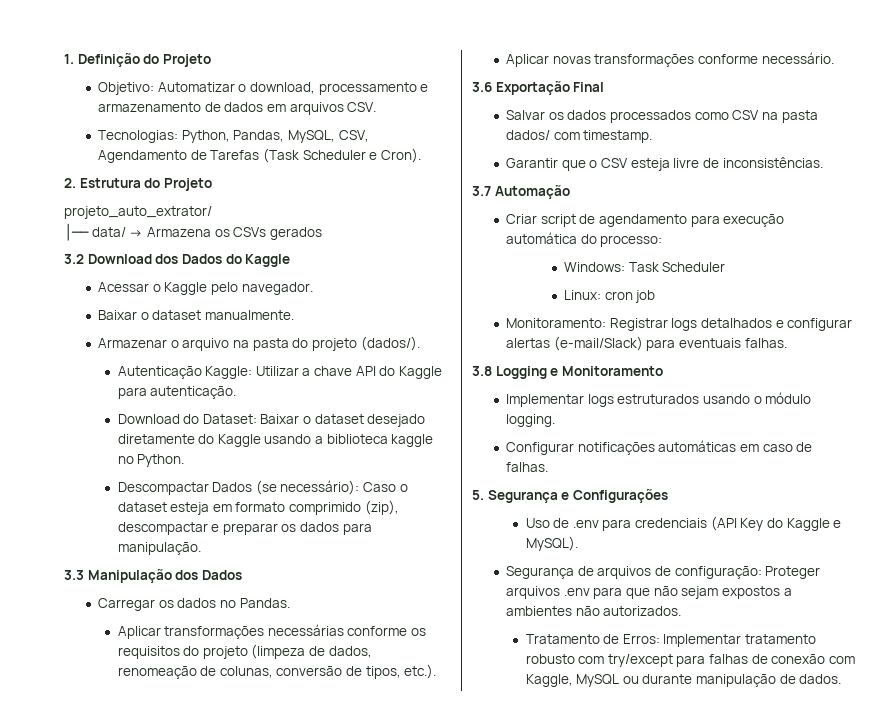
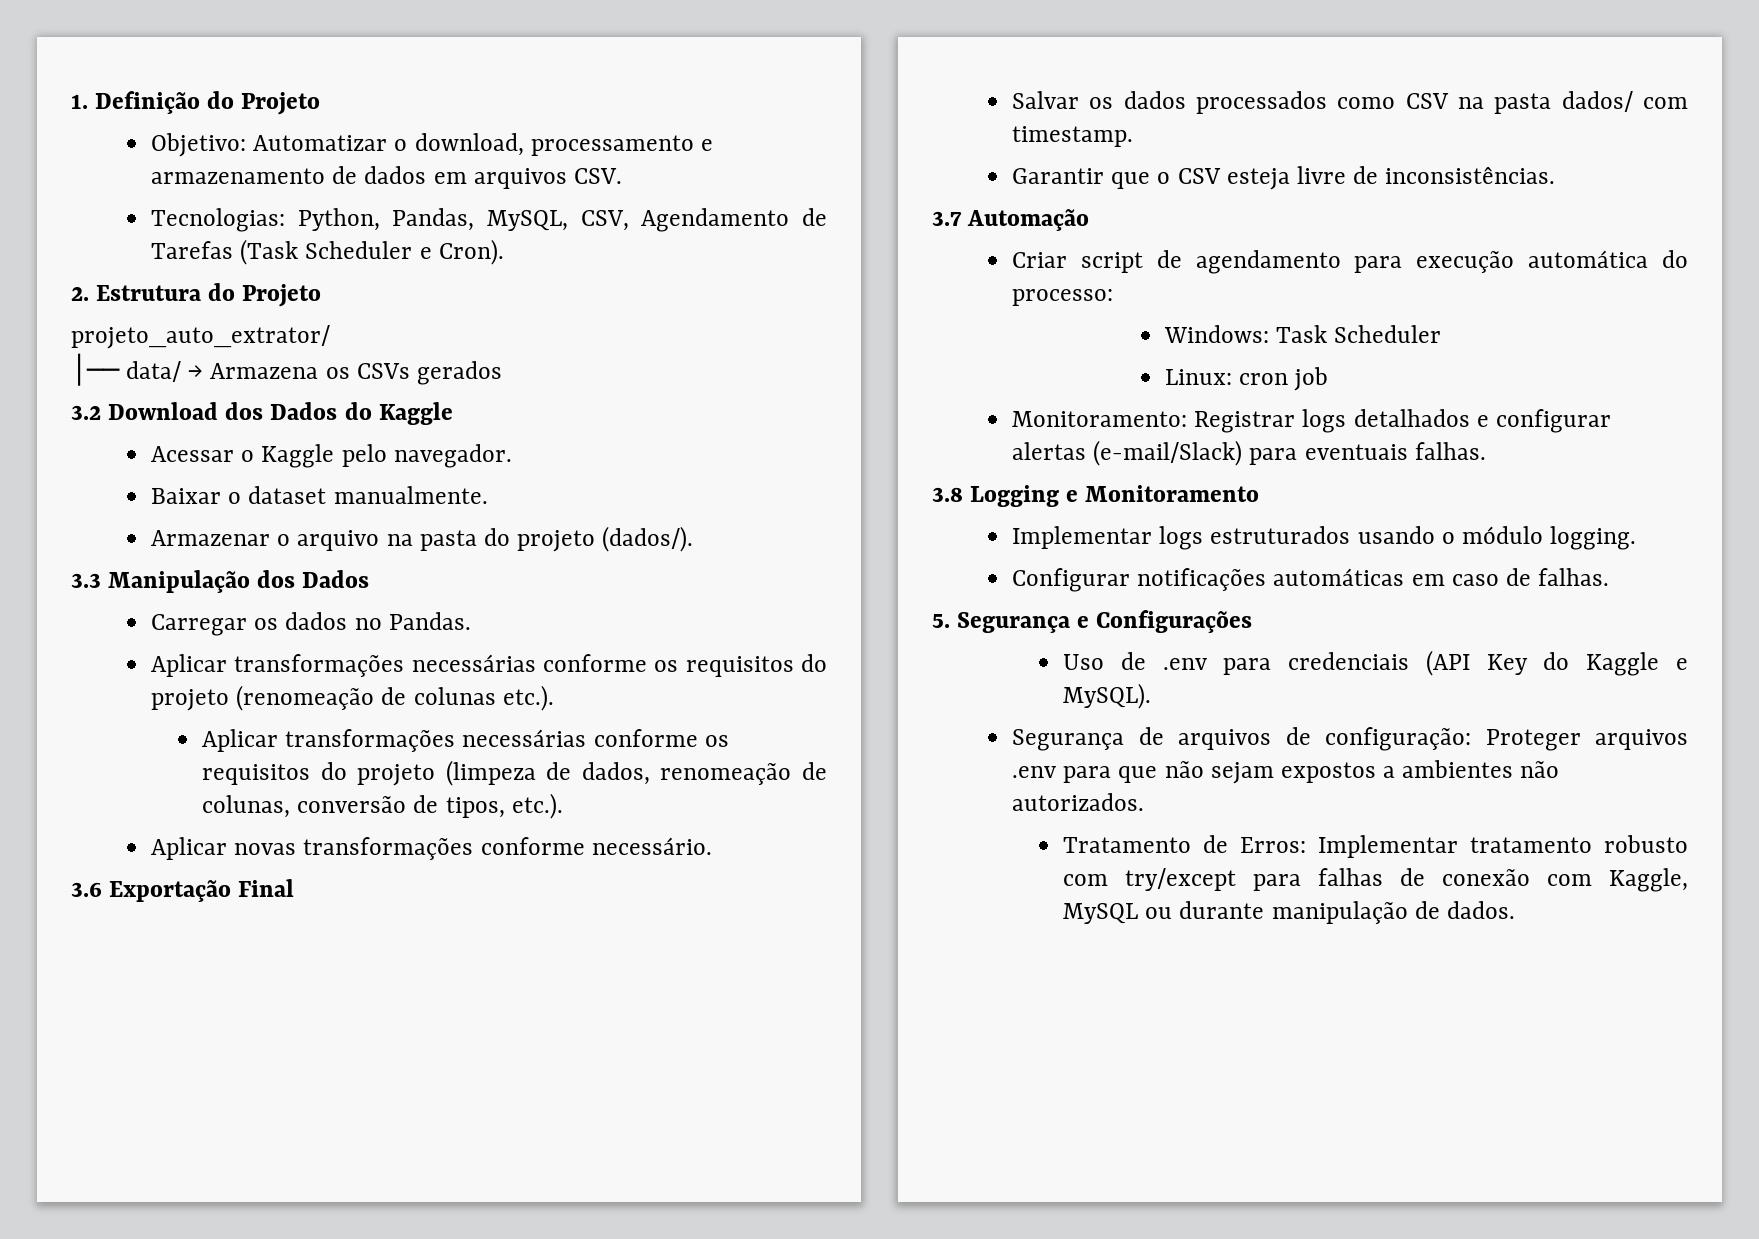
[117,366,443,379] [117,386,237,399] [117,414,426,427] [117,434,434,447] [117,454,185,467] [117,480,408,495] [117,500,399,515] [117,522,372,535] [117,542,201,555] // Autenticação Kaggle: Utilizar a chave API do Kaggle para autenticação. // Download do Dataset: Baixar o dataset desejado diretamente do Kaggle usando a biblioteca kaggle no Python. // Descompactar Dados (se necessário): Caso o dataset esteja em formato comprimido (zip), descompactar e preparar os dados para manipulação. -> (694, 539) none
(290, 603) none -> [151,654,827,677] [151,685,554,711] // Aplicar transformações necessárias conforme os requisitos do projeto (renomeação de colunas etc.).

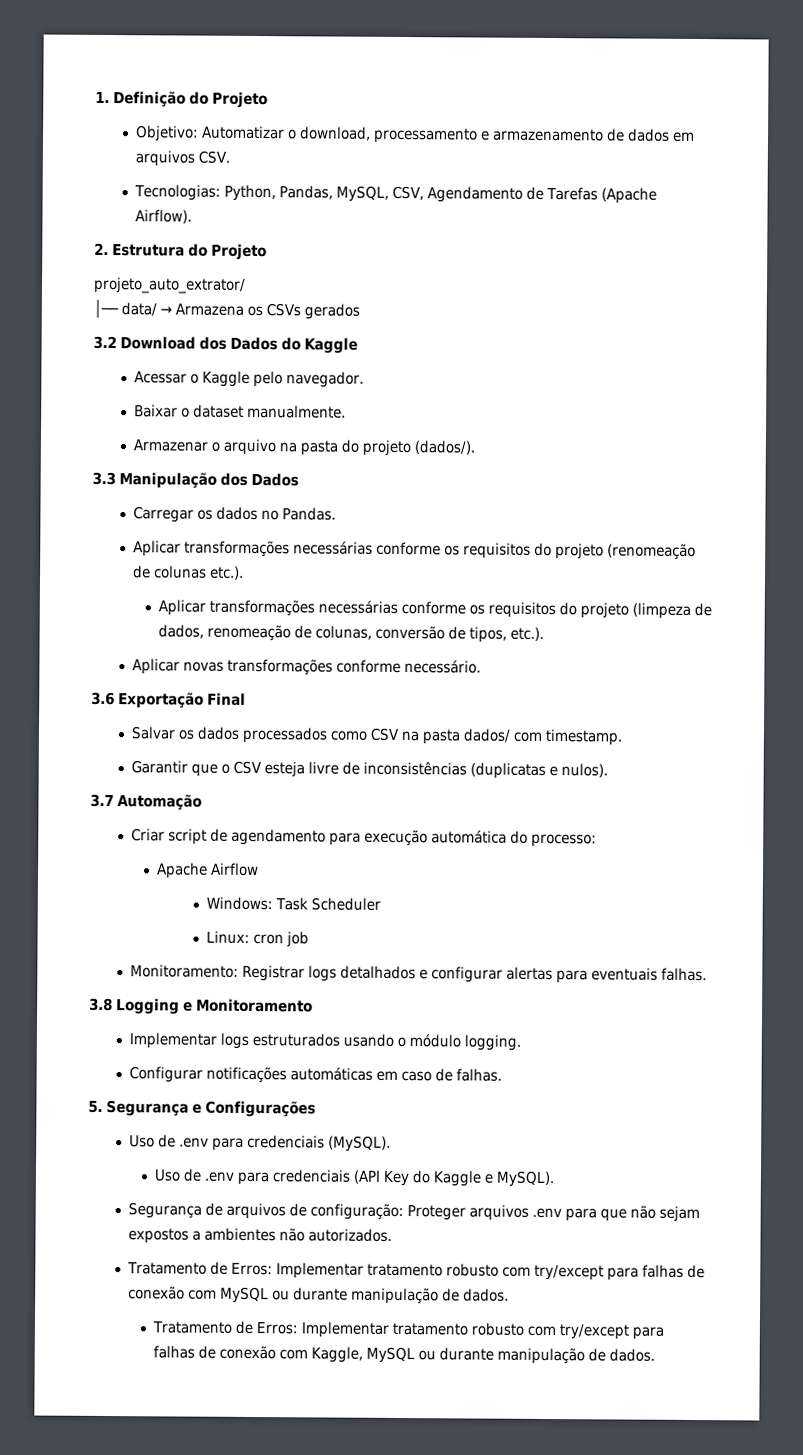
[240,239,504,265] (Task Scheduler e Cron). -> [601,187,658,204] [135,209,193,224] (Apache Airflow).
[1385,166,1556,184] inconsistências. -> [363,761,609,779] inconsistências (duplicatas e nulos).
(1114, 297) none -> [155,862,259,879] // Apache Airflow
[1093,440,1243,466] (e-mail/Slack) -> (554, 973) none
(1253, 621) none -> [129,1134,392,1152] // Uso de .env para credenciais (MySQL).
(1145, 802) none -> [127,1261,706,1281] [128,1286,510,1305] // Tratamento de Erros: Implementar tratamento robusto com try/except para falhas de conexão com MySQL ou durante manipulação de dados.

